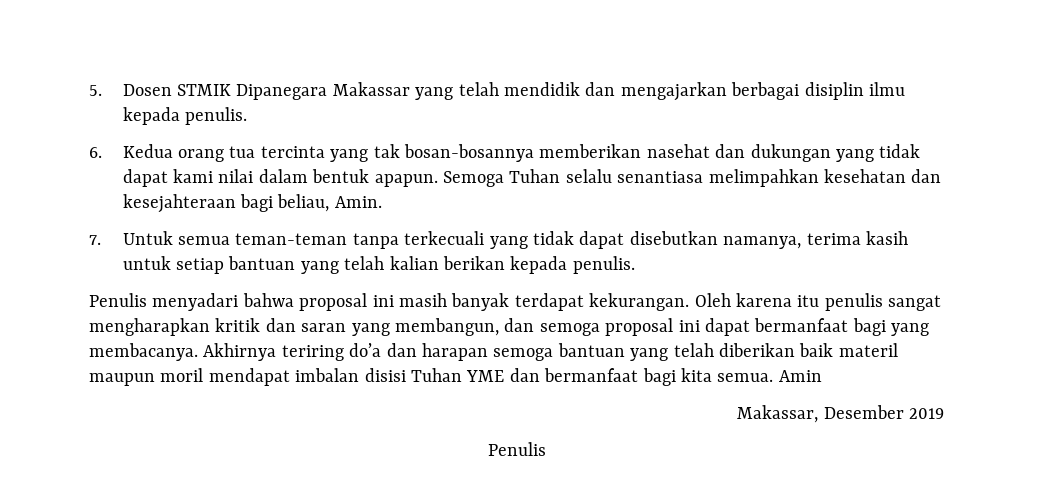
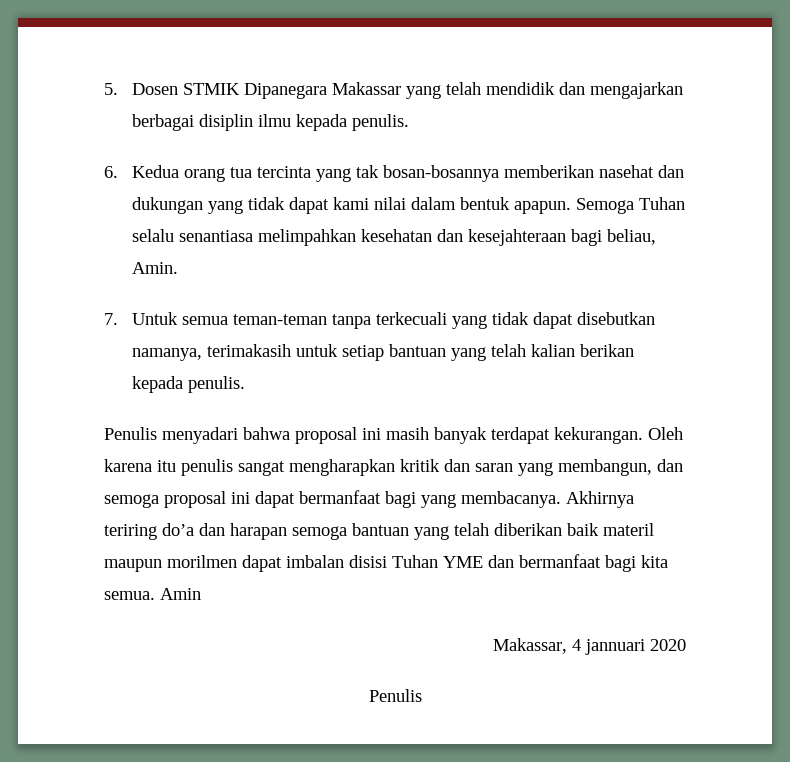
[806,231,908,245] terima kasih -> [207,344,292,357] terimakasih
[160,368,290,386] moril mendapat -> [167,555,282,572] morilmen dapat
[823,405,944,419] Desember 2019 -> [572,639,686,655] 4 jannuari 2020

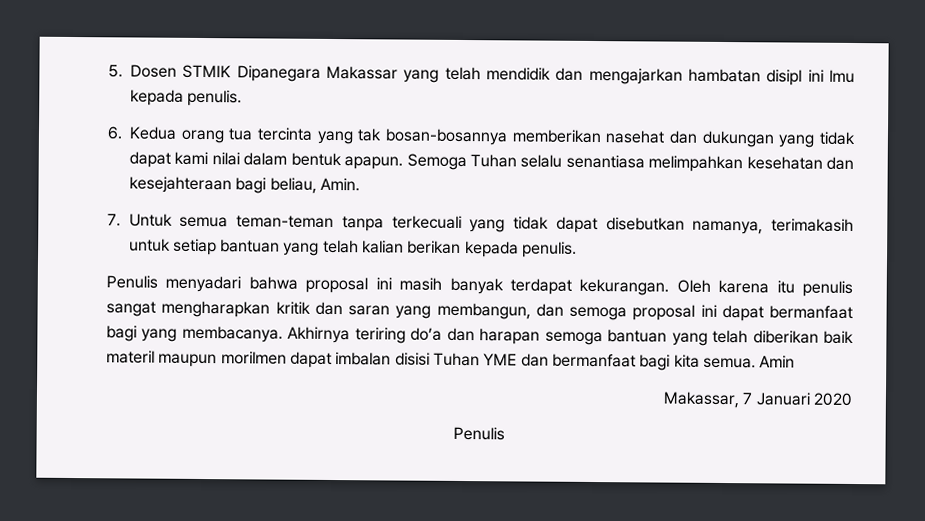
[132,114,292,131] berbagai disiplin ilmu -> [687,68,855,86] hambatan disipl ini lmu
[572,639,645,655] 4 jannuari -> [742,392,810,406] 7 Januari

